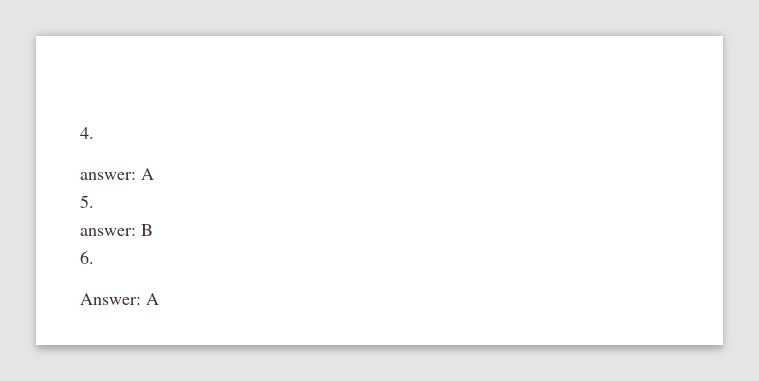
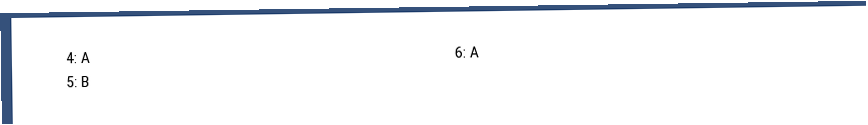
[80,127,94,139] [80,172,136,180] 4. // answer: -> [65,52,77,64] 4:
[80,195,94,208] [80,228,136,236] 5. // answer: -> [66,76,78,88] 5:
[80,251,94,264] [80,293,141,305] 6. // Answer: -> [454,46,466,58] 6:

